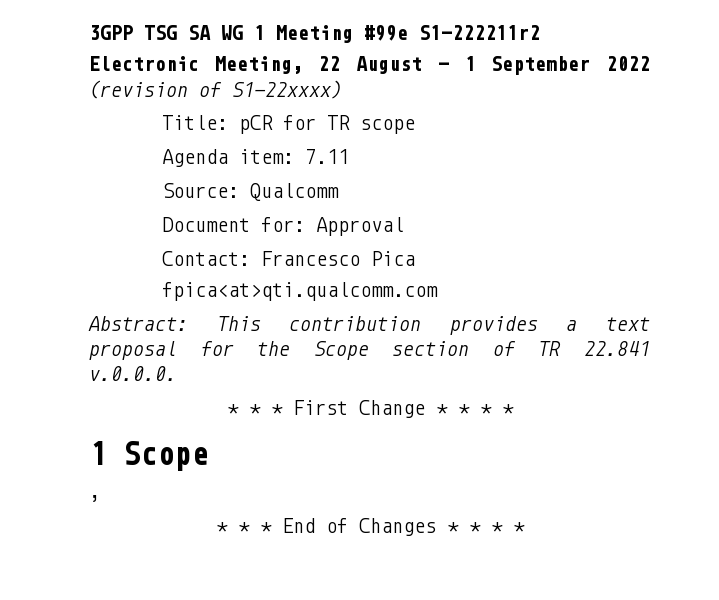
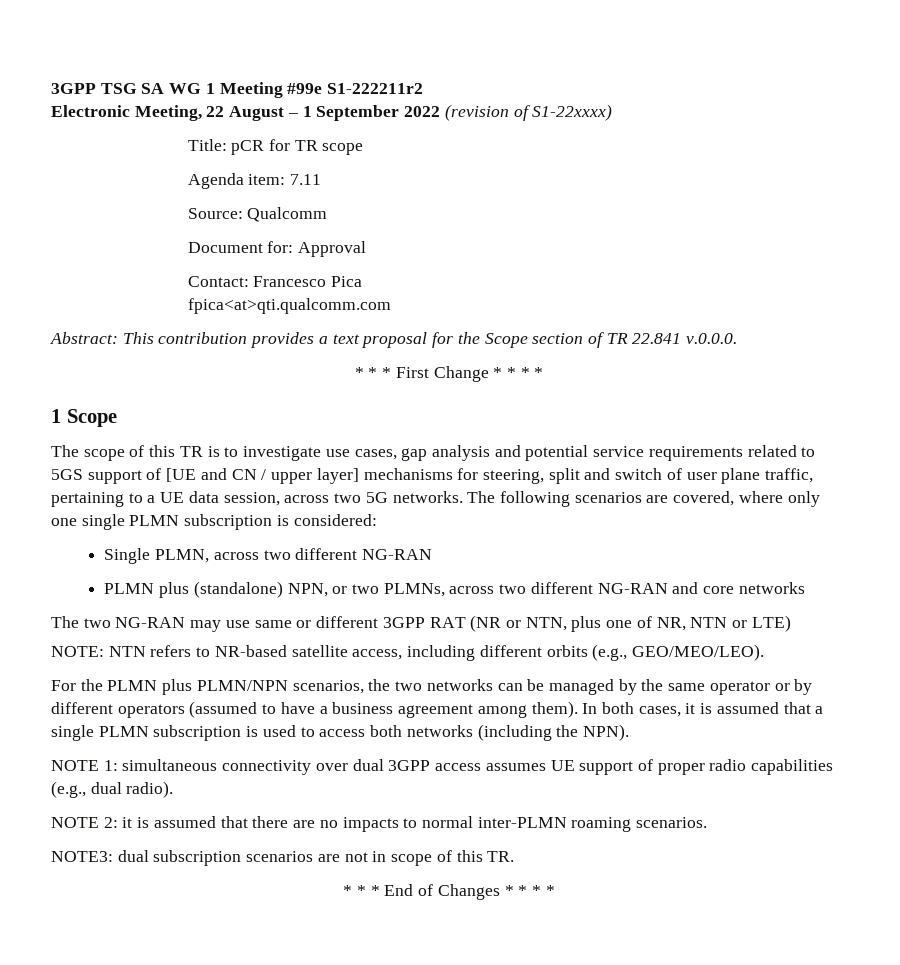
[89,495,100,502] , -> [51,445,816,461] [51,468,814,484] [51,491,820,507] [51,514,377,530] [104,548,433,564] [104,581,805,598] [51,615,791,632] [51,644,764,661] [51,679,813,695] [51,701,824,718] [51,724,629,741] [51,759,834,775] [51,781,174,798] [51,816,708,832] [51,850,515,866] The scope of this TR is to investigate use cases, gap analysis and potential service requirements related to 5GS support of [UE and CN / upper layer] mechanisms for steering, split and switch of user plane traffic, pertaining to a UE data session, across two 5G networks. The following scenarios are covered, where only one single PLMN subscription is considered: // Single PLMN, across two different NG-RAN // PLMN plus (standalone) NPN, or two PLMNs, across two different NG-RAN and core networks // The two NG-RAN may use same or different 3GPP RAT (NR or NTN, plus one of NR, NTN or LTE) // NOTE: NTN refers to NR-based satellite access, including different orbits (e.g., GEO/MEO/LEO). // For the PLMN plus PLMN/NPN scenarios, the two networks can be managed by the same operator or by different operators (assumed to have a business agreement among them). In both cases, it is assumed that a single PLMN subscription is used to access both networks (including the NPN). // NOTE 1: simultaneous connectivity over dual 3GPP access assumes UE support of proper radio capabilities (e.g., dual radio). // NOTE 2: it is assumed that there are no impacts to normal inter-PLMN roaming scenarios. // NOTE3: dual subscription scenarios are not in scope of this TR.

